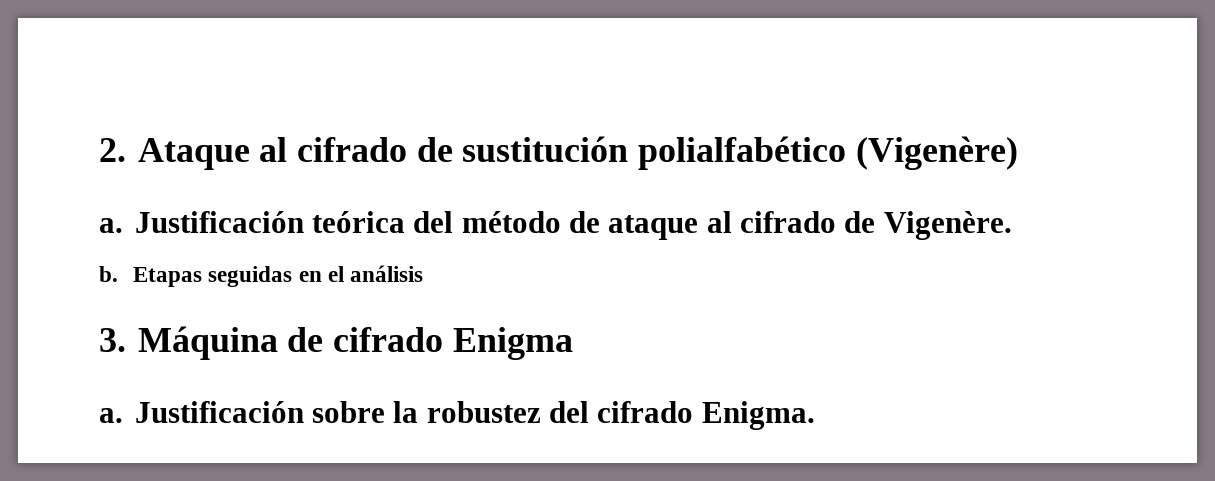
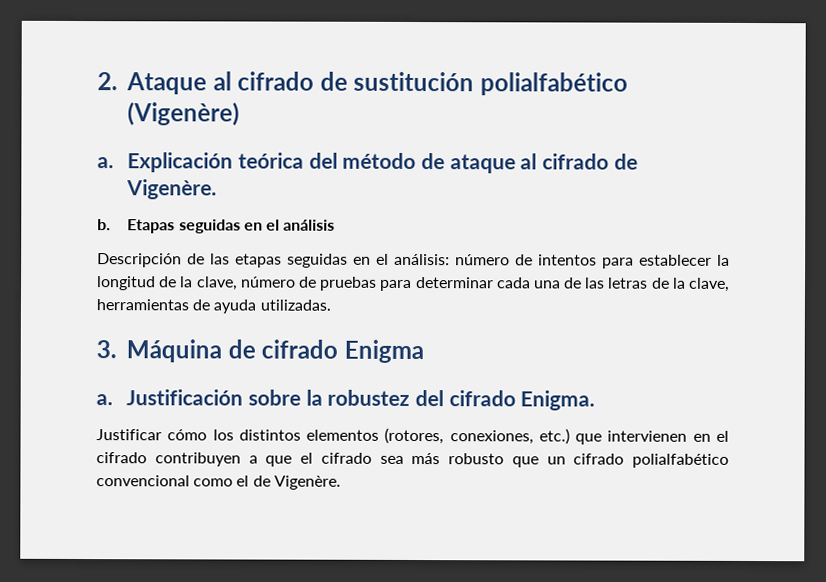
[134,211,304,233] Justificación -> [127,152,234,173] Explicación
(424, 273) none -> [97,253,730,269] [97,276,730,292] [96,299,331,314] // Descripción de las etapas seguidas en el análisis: número de intentos para establecer la longitud de la clave, número de pruebas para determinar cada una de las letras de la clave, herramientas de ayuda utilizadas.
(815, 415) none -> [96,427,729,445] [96,452,729,468] [96,475,341,490] // Justificar cómo los distintos elementos (rotores, conexiones, etc.) que intervienen en el cifrado contribuyen a que el cifrado sea más robusto que un cifrado polialfabético convencional como el de Vigenère.

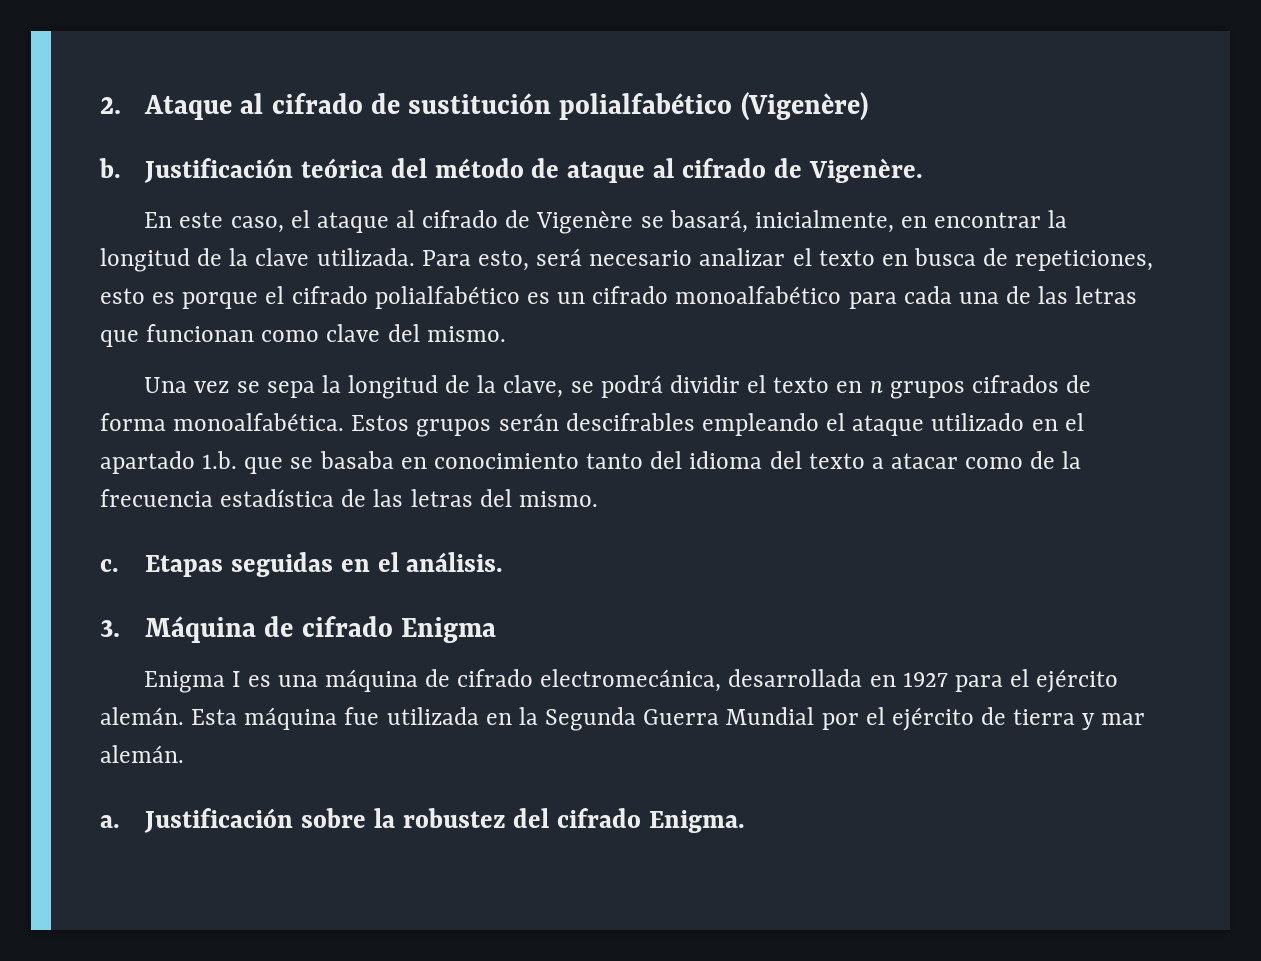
[97,152,234,173] a. Explicación -> [99,158,294,183] b. Justificación
[97,219,336,234] [97,253,730,269] [97,276,730,292] [96,299,331,314] b. Etapas seguidas en el análisis // Descripción de las etapas seguidas en el análisis: número de intentos para establecer la longitud de la clave, número de pruebas para determinar cada una de las letras de la clave, herramientas de ayuda utilizadas. -> [144,210,1068,234] [100,248,1154,272] [100,286,1138,309] [100,324,506,347] [144,375,1092,399] [100,413,1084,437] [100,451,1082,474] [100,489,598,507] [100,552,504,577] En este caso, el ataque al cifrado de Vigenère se basará, inicialmente, en encontrar la longitud de la clave utilizada. Para esto, será necesario analizar el texto en busca de repeticiones, esto es porque el cifrado polialfabético es un cifrado monoalfabético para cada una de las letras que funcionan como clave del mismo. // Una vez se sepa la longitud de la clave, se podrá dividir el texto en n grupos cifrados de forma monoalfabética. Estos grupos serán descifrables empleando el ataque utilizado en el apartado 1.b. que se basaba en conocimiento tanto del idioma del texto a atacar como de la frecuencia estadística de las letras del mismo. // c. Etapas seguidas en el análisis.
(424, 351) none -> [144,669,1119,693] [100,707,1146,731] [100,745,184,763] // Enigma I es una máquina de cifrado electromecánica, desarrollada en 1927 para el ejército alemán. Esta máquina fue utilizada en la Segunda Guerra Mundial por el ejército de tierra y mar alemán.
[96,427,729,445] [96,452,729,468] [96,475,341,490] // Justificar cómo los distintos elementos (rotores, conexiones, etc.) que intervienen en el cifrado contribuyen a que el cifrado sea más robusto que un cifrado polialfabético convencional como el de Vigenère. -> (746, 821) none

